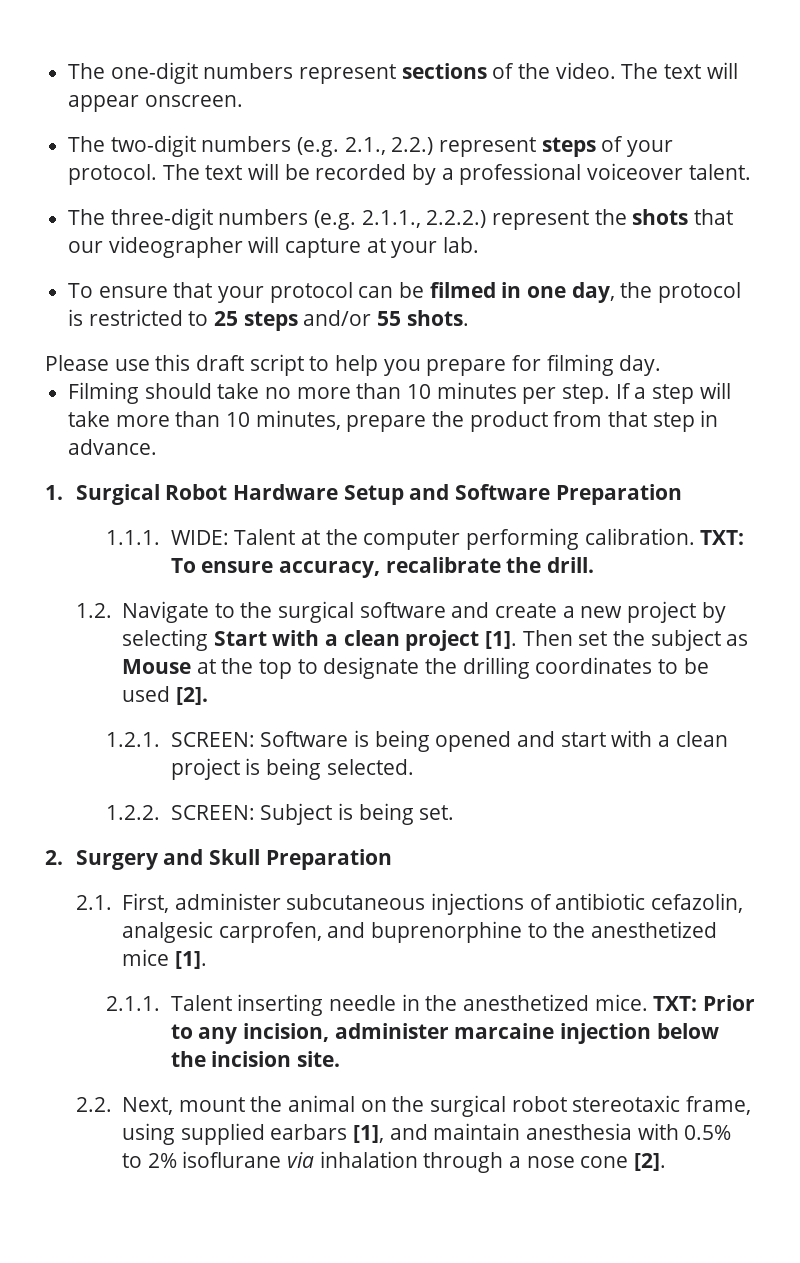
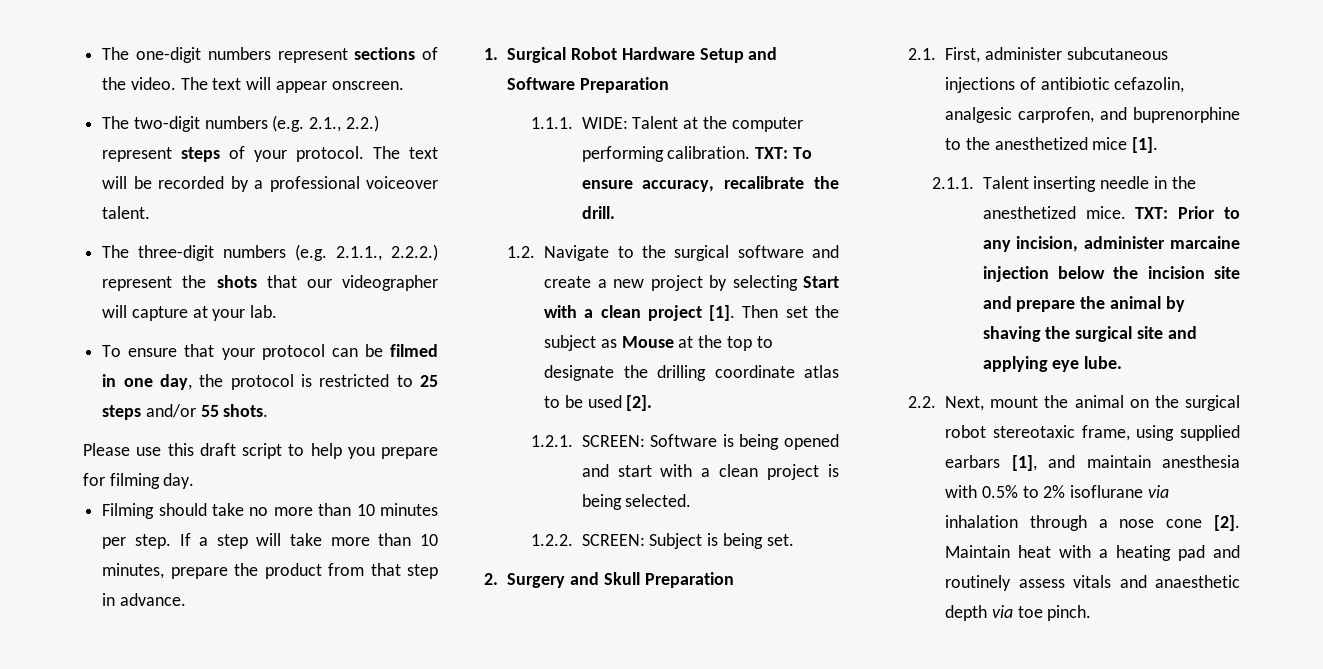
[535,657,653,674] coordinates -> [714,365,839,378] coordinate atlas
[296,1051,340,1067] site. -> [1214,266,1240,279] [982,296,1185,312] [982,326,1197,342] [982,356,1123,372] site and prepare the animal by shaving the surgical site and applying eye lube.
(667, 1162) none -> [945,545,1240,561] [945,575,1240,591] [945,605,1092,621] Maintain heat with a heating pad and routinely assess vitals and anaesthetic depth via toe pinch.

